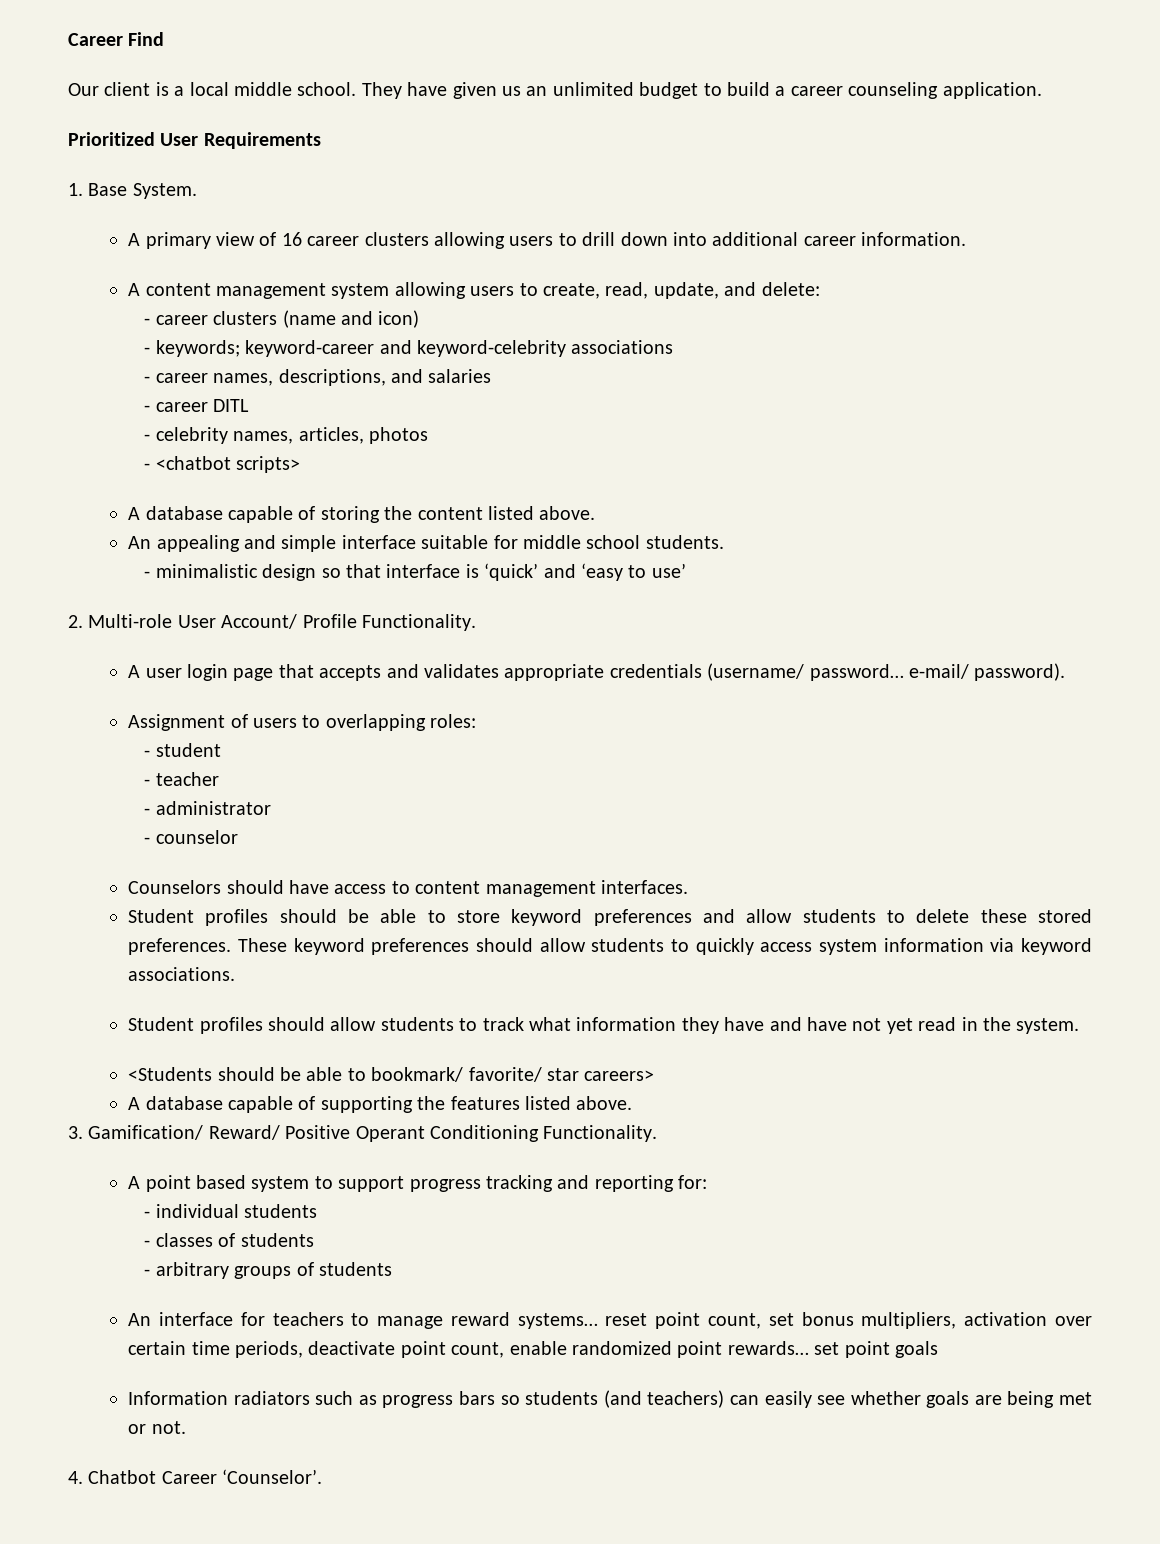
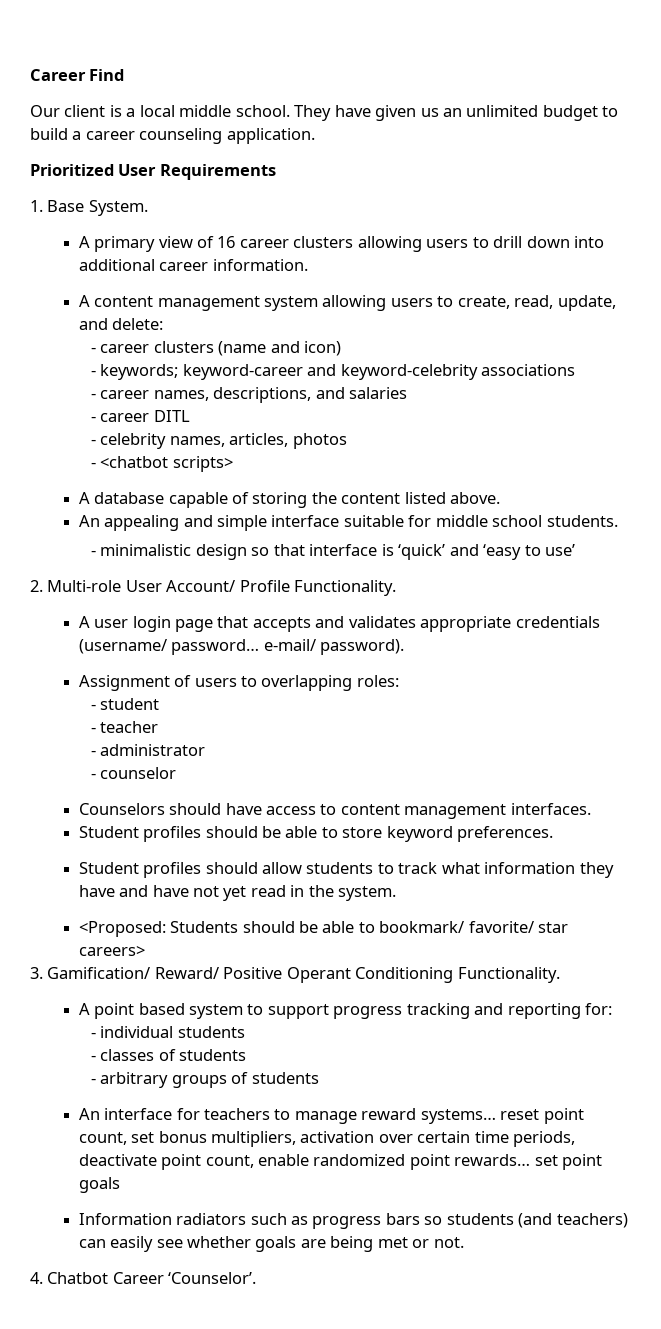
[593,909,1093,926] [128,938,1093,955] [128,967,236,981] preferences and allow students to delete these stored preferences. These keyword preferences should allow students to quickly access system information via keyword associations. -> [457,826,554,842] preferences.
[128,1067,213,1081] <Students -> [78,921,239,937] <Proposed: Students
[128,1096,633,1113] // A database capable of supporting the features listed above. -> (145, 950) none

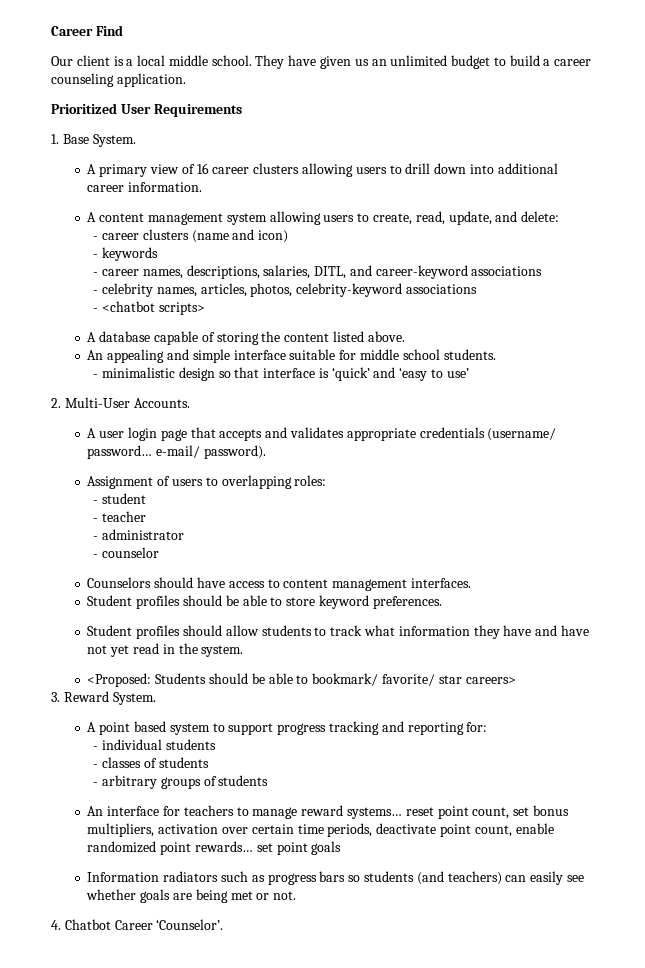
[100,364,576,380] keywords; keyword-career and keyword-celebrity associations -> [101,247,158,261] keywords
[315,387,408,399] [90,410,190,422] and salaries // - career DITL -> [263,265,543,279] salaries, DITL, and career-keyword associations
[292,433,347,449] photos -> [250,283,477,297] photos, celebrity-keyword associations
[47,580,397,596] Multi-role User Account/ Profile Functionality. -> [64,397,190,408] Multi-User Accounts.
[47,967,560,983] Gamification/ Reward/ Positive Operant Conditioning Functionality. -> [63,691,156,705] Reward System.

